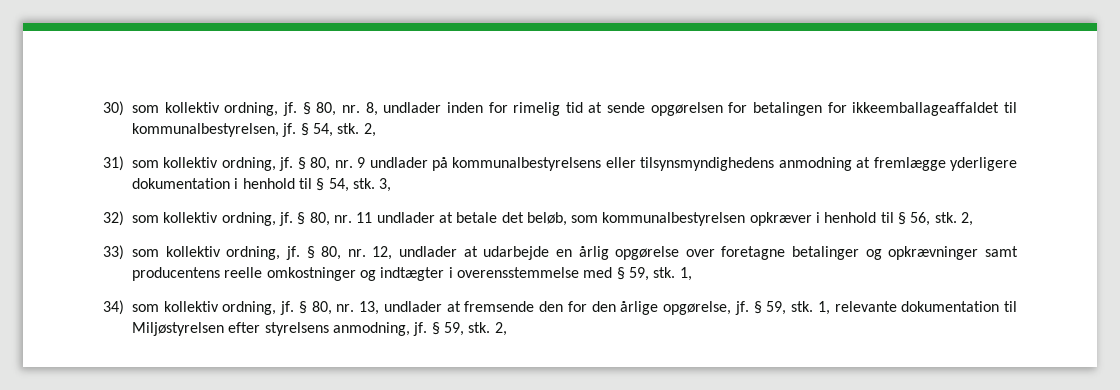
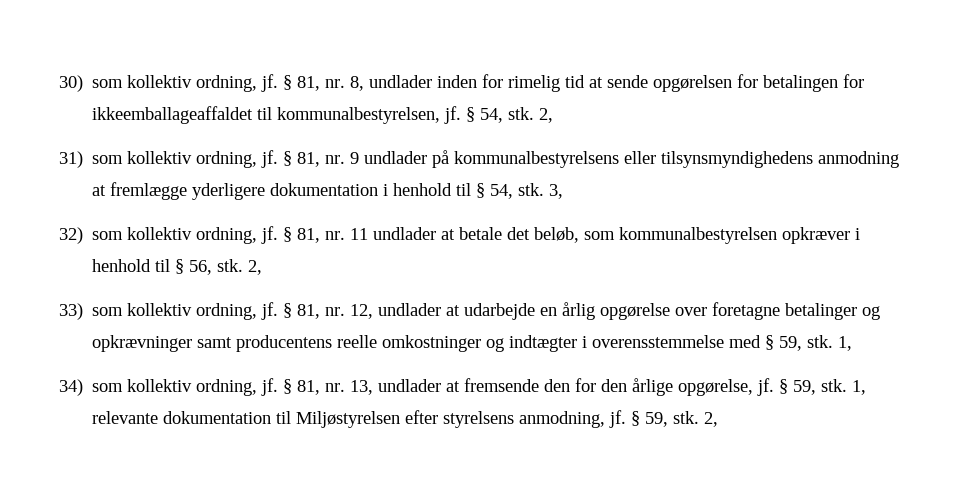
[316,102,337,116] 80, -> [297,76,321,91] 81,
[310,157,331,171] 80, -> [297,152,321,167] 81,
[309,212,330,226] 80, -> [297,228,321,243] 81,
[321,246,342,260] 80, -> [297,304,321,319] 81,
[311,301,332,315] 80, -> [297,380,321,395] 81,

